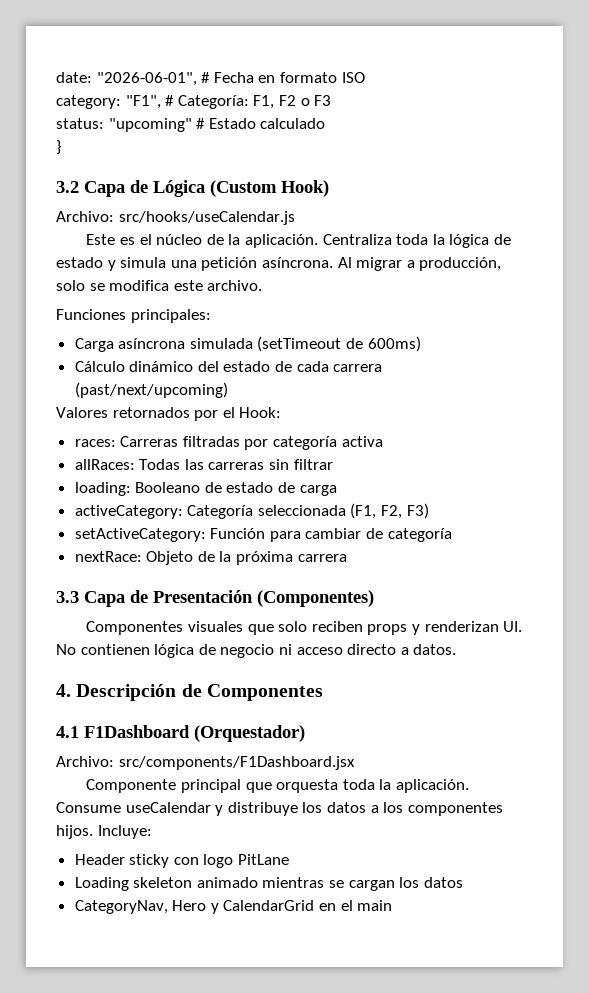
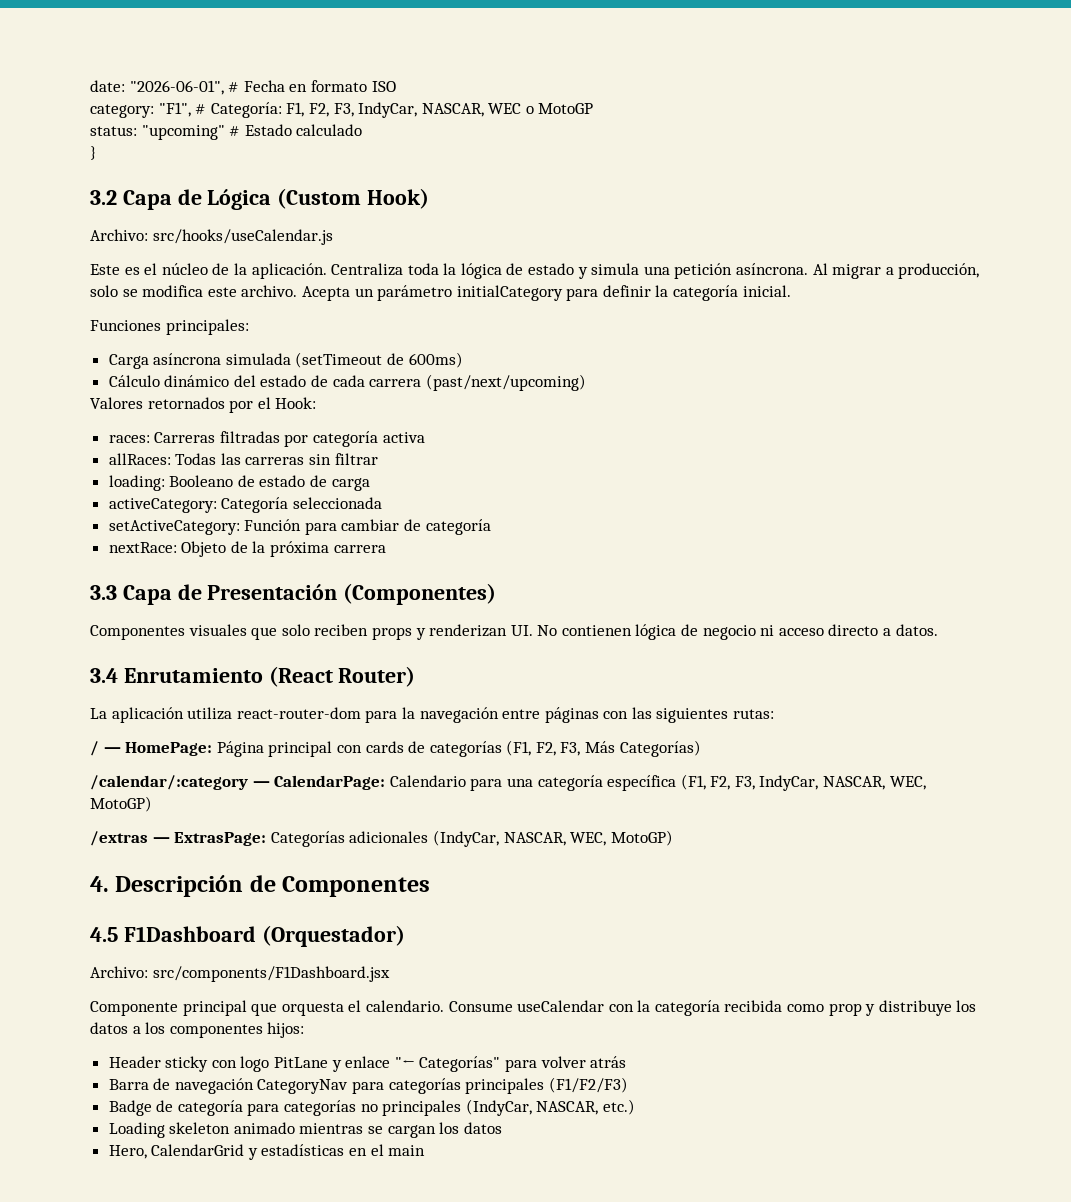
[278,95,332,106] F2 o F3 -> [308,102,594,118] F2, F3, IndyCar, NASCAR, WEC o MotoGP
(263, 285) none -> [301,285,791,301] Acepta un parámetro initialCategory para definir la categoría inicial.
[350,503,429,519] (F1, F2, F3) -> (382, 503) none
(457, 649) none -> [90,666,416,687] [90,707,775,723] [90,740,701,757] [90,774,926,791] [90,796,152,812] [90,830,673,847] // 3.4 Enrutamiento (React Router) // La aplicación utiliza react-router-dom para la navegación entre páginas con las siguientes rutas: // / — HomePage: Página principal con cards de categorías (F1, F2, F3, Más Categorías) // /calendar/:category — CalendarPage: Calendario para una categoría específica (F1, F2, F3, IndyCar, NASCAR, WEC, MotoGP) // /extras — ExtrasPage: Categorías adicionales (IndyCar, NASCAR, WEC, MotoGP)
[56,726,79,738] 4.1 -> [90,927,118,942] 4.5
[342,779,469,793] [56,802,211,813] toda la aplicación. Consume useCalendar -> [348,1000,862,1016] el calendario. Consume useCalendar con la categoría recibida como prop
[56,825,152,839] hijos. Incluye: -> [267,1022,305,1038] hijos:
(290, 859) none -> [331,1056,627,1072] [108,1077,628,1094] [108,1099,636,1116] y enlace "← Categorías" para volver atrás // Barra de navegación CategoryNav para categorías principales (F1/F2/F3) // Badge de categoría para categorías no principales (IndyCar, NASCAR, etc.)
[74,900,315,914] CategoryNav, Hero y CalendarGrid -> [108,1144,345,1160] Hero, CalendarGrid y estadísticas

